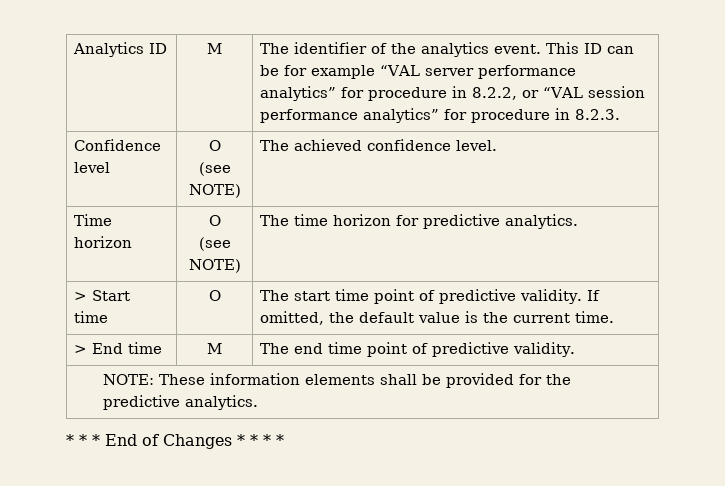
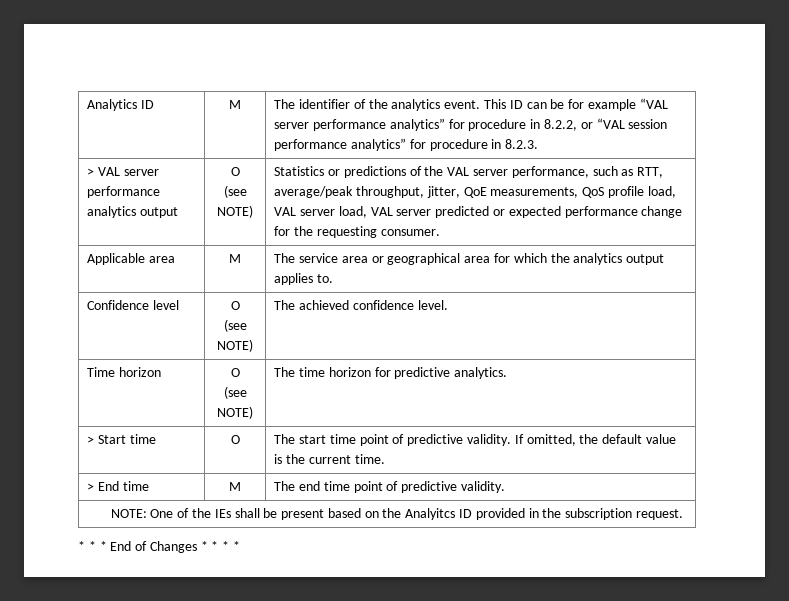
(621, 114) none -> [87,167,159,176] [87,186,161,198] [87,206,179,218] [230,167,240,176] [223,185,247,198] [217,205,253,218] [274,166,664,178] [274,186,676,198] [274,206,683,218] [274,226,440,238] [87,253,176,265] [229,254,241,263] [274,253,665,265] [274,273,334,285] // > VAL server performance analytics output | O // (see NOTE) | Statistics or predictions of the VAL server performance, such as RTT, average/peak throughput, jitter, QoE measurements, QoS profile load, VAL server load, VAL server predicted or expected performance change for the requesting consumer. // Applicable area | M | The service area or geographical area for which the analytics output applies to.
[159,373,572,388] [103,395,259,410] These information elements shall be provided for the predictive analytics. -> [150,508,683,520] One of the IEs shall be present based on the Analyitcs ID provided in the subscription request.

